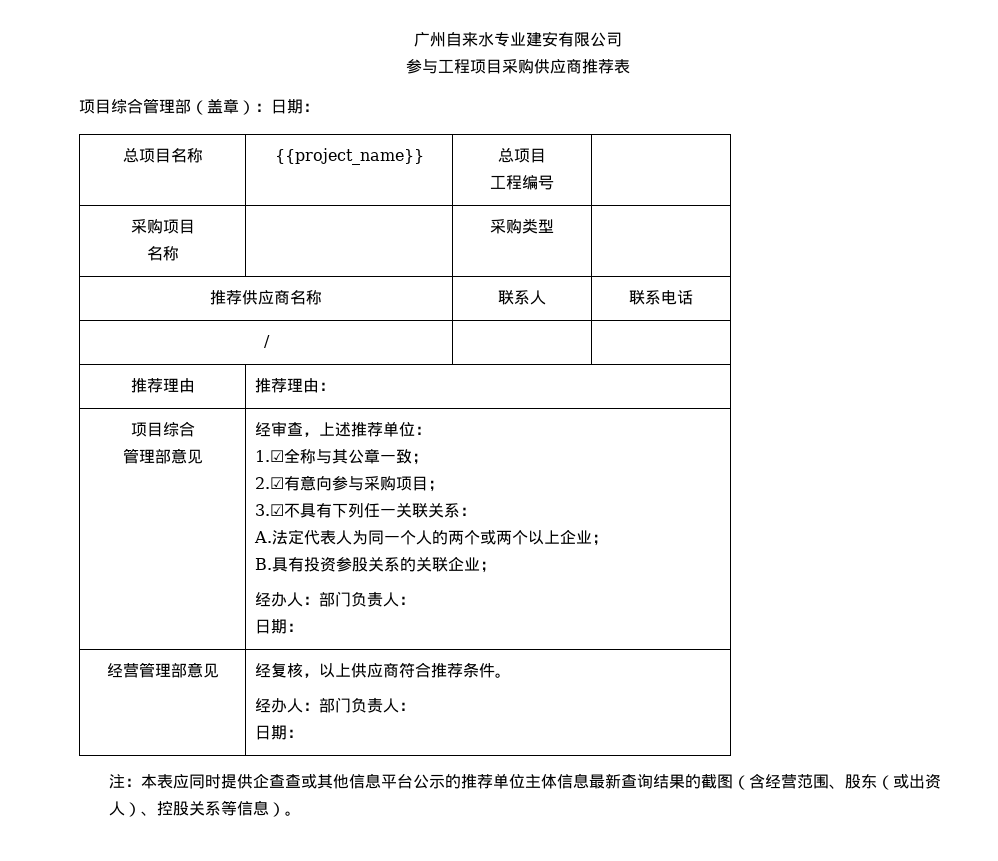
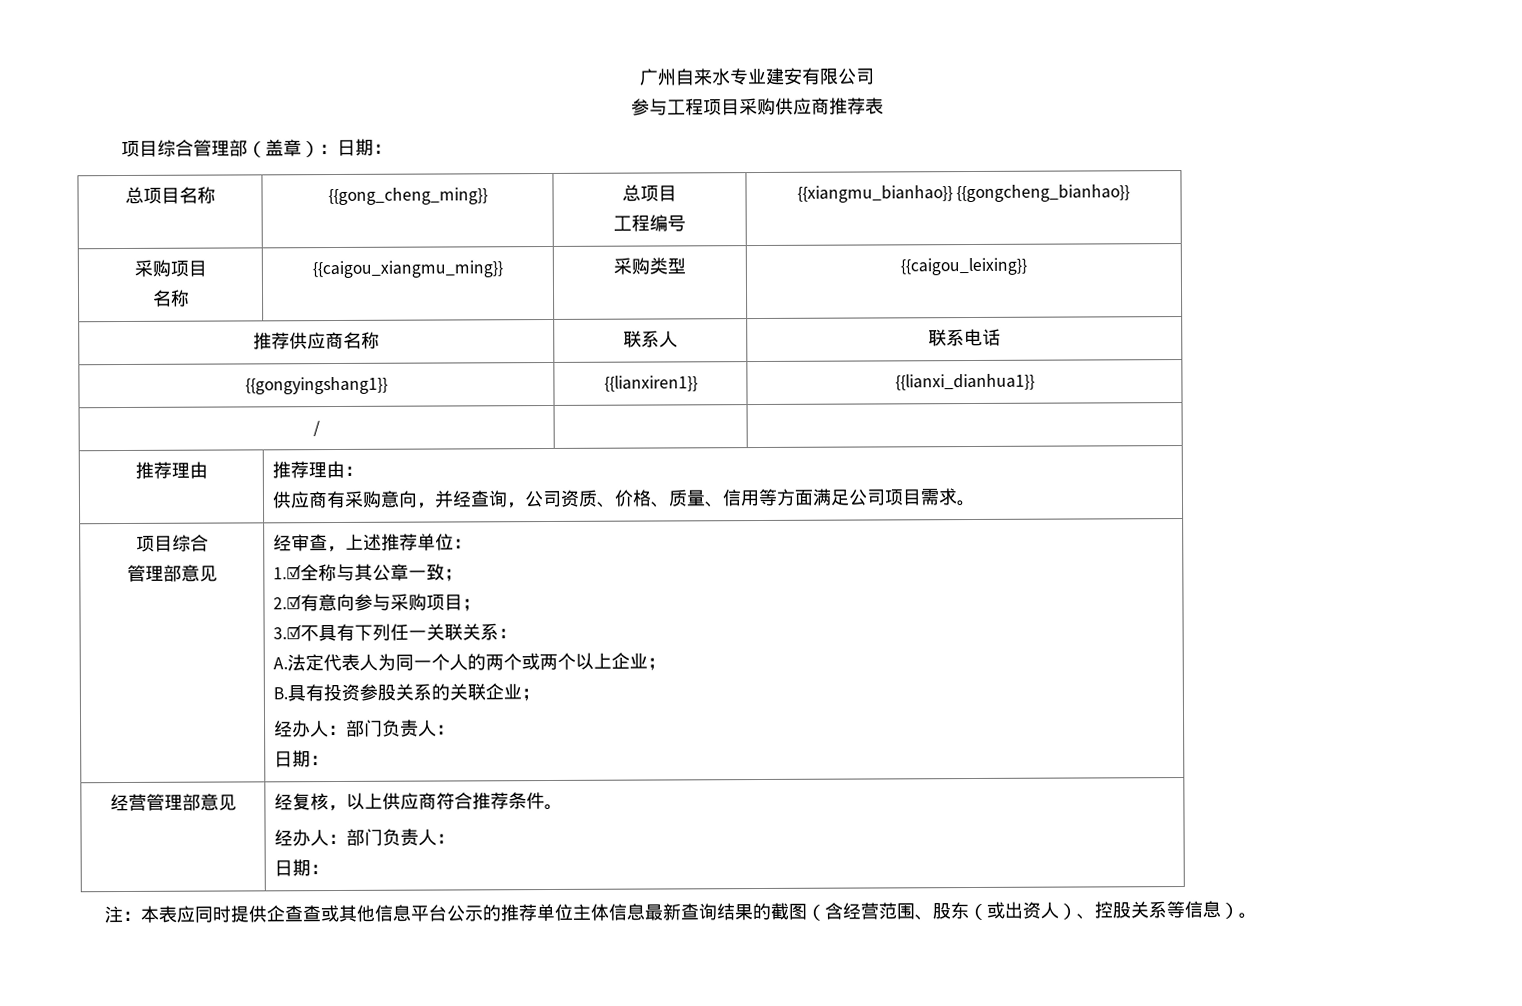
[274,148,424,165] {{project_name}} -> [327,187,488,206] {{gong_cheng_ming}}
(554, 182) none -> [796,184,1131,203] {{xiangmu_bianhao}} {{gongcheng_bianhao}}
(179, 253) none -> [312,260,503,279] {{caigou_xiangmu_ming}}
(554, 226) none -> [900,257,1027,276] {{caigou_leixing}}
(693, 297) none -> [245,376,388,395] [603,375,698,392] [894,373,1035,391] // {{gongyingshang1}} | {{lianxiren1}} | {{lianxi_dianhua1}}
(335, 386) none -> [272,488,977,509] // 供应商有采购意向，并经查询，公司资质、价格、质量、信用等方面满足公司项目需求。

